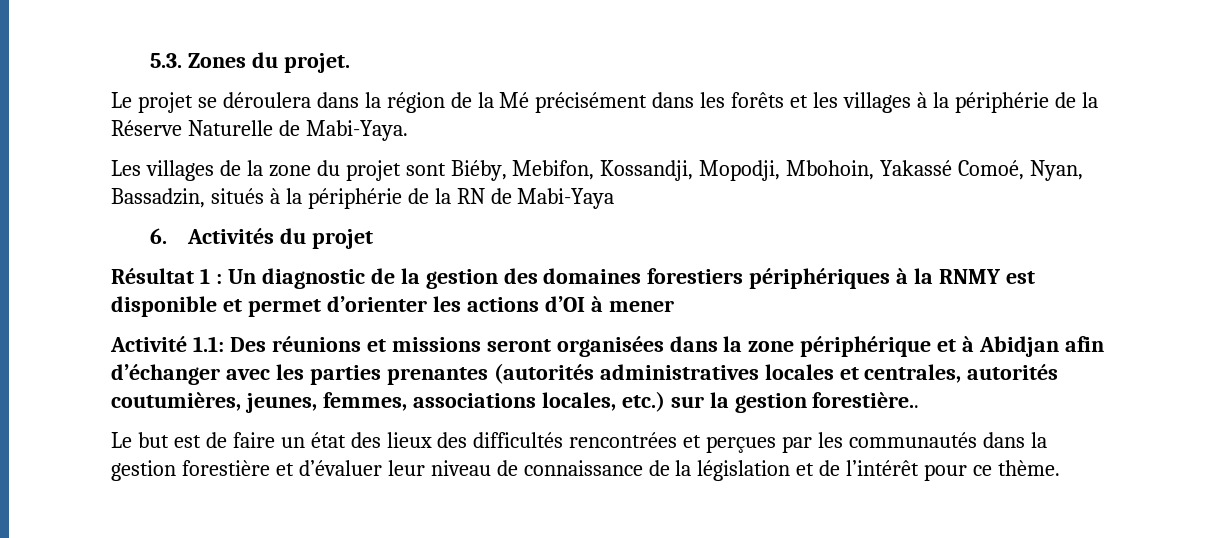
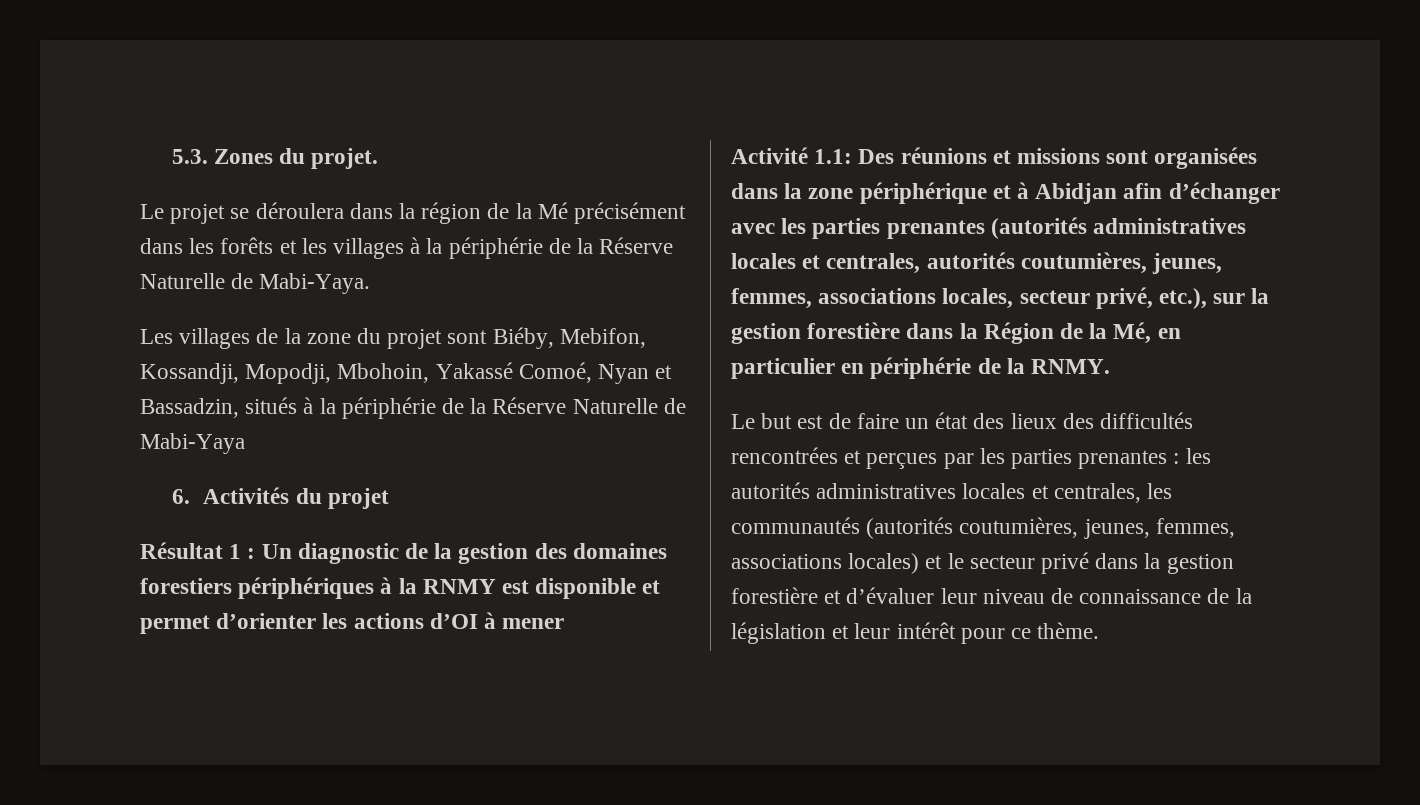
[1030,160,1084,181] Nyan, -> [598,364,673,384] Nyan et
[456,188,485,204] RN -> [492,397,658,414] Réserve Naturelle
[486,339,551,352] seront -> [1106,150,1149,164] sont
[621,391,920,413] etc.) sur la gestion forestière.. -> [1019,287,1270,309] [731,322,1181,344] [731,357,1111,379] secteur privé, etc.), sur la gestion forestière dans la Région de la Mé, en particulier en périphérie de la RNMY.
[849,432,978,448] communautés -> [1011,448,1211,469] [731,482,1173,503] [731,517,1235,539] [731,552,1090,574] parties prenantes : les autorités administratives locales et centrales, les communautés (autorités coutumières, jeunes, femmes, associations locales) et le secteur privé
[819,460,920,476] de l’intérêt -> [854,622,956,639] leur intérêt

